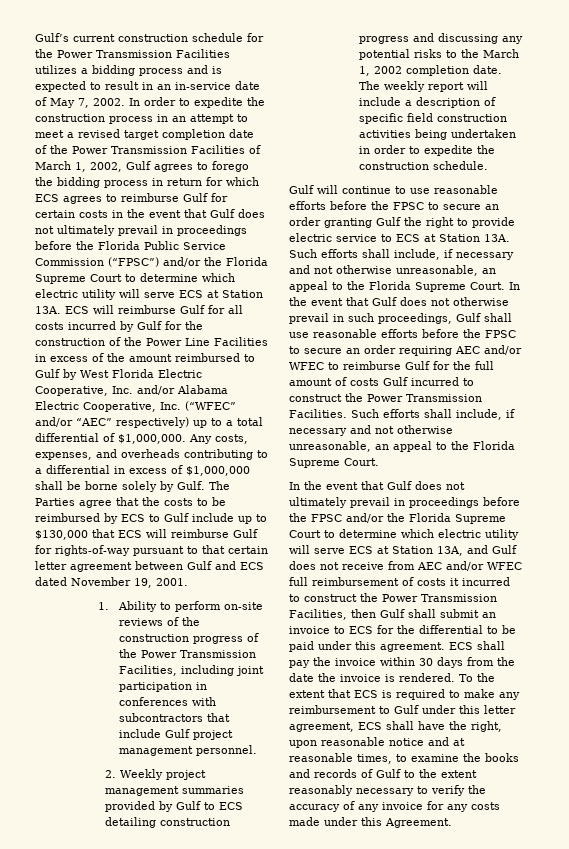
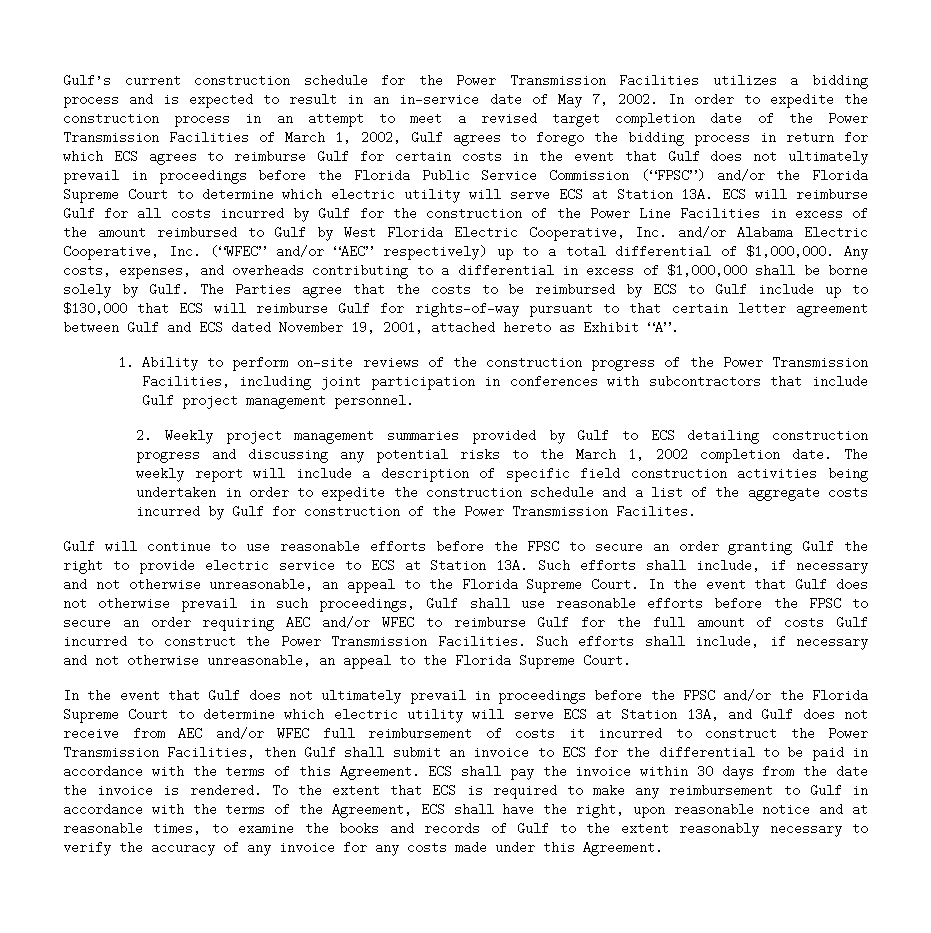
[156,578,188,586] 2001. -> [383,321,679,334] 2001, attached hereto as Exhibit “A”.
[432,161,488,170] schedule. -> [530,486,869,501] [136,505,697,520] schedule and a list of the aggregate costs incurred by Gulf for construction of the Power Transmission Facilites.
[318,641,445,652] under this agreement. -> [852,748,868,757] [63,765,420,780] in accordance with the terms of this Agreement.
[422,705,516,714] [289,722,354,732] under this letter agreement, -> [851,786,868,795] [63,803,412,818] in accordance with the terms of the Agreement,

